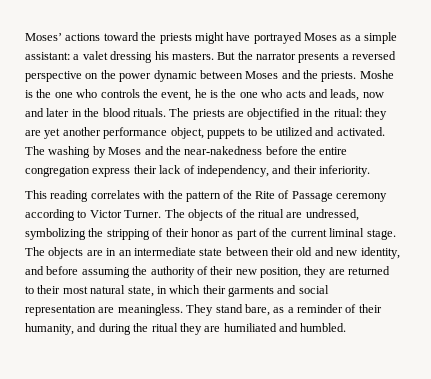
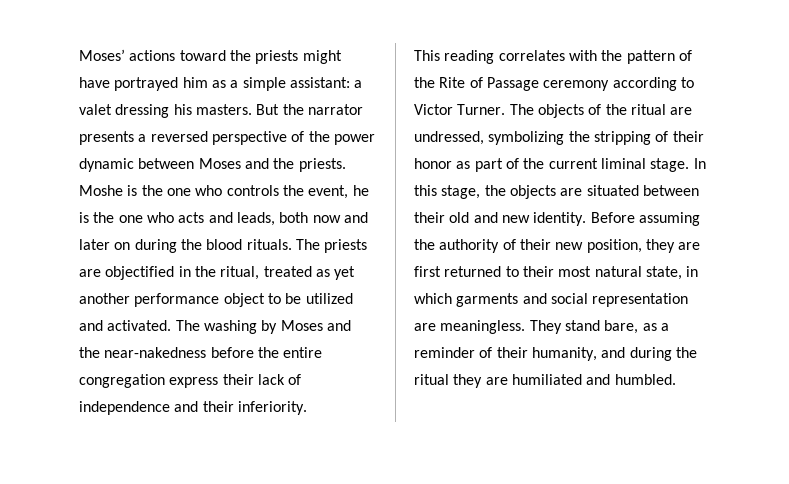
[304,33,337,41] Moses -> [182,77,208,88] him
[85,73,99,79] on -> [291,131,305,142] of
(360, 95) none -> [279,212,309,223] both
[71,109,82,117] in -> [114,239,177,253] on during
[333,108,387,120] [25,130,41,136] ritual: they are -> [220,266,330,280] ritual, treated as
[170,127,245,139] object, puppets -> [223,293,265,307] object
[196,165,269,177] independency, -> [79,401,170,415] independence
[25,247,223,259] The objects are in an intermediate state -> [693,158,706,169] [414,185,639,199] In this stage, the objects are situated
[360,247,400,259] [25,266,79,275] identity, and before -> [533,212,635,226] identity. Before
(345, 272) none -> [414,266,441,277] first
[202,285,226,294] their -> (452, 298) none

